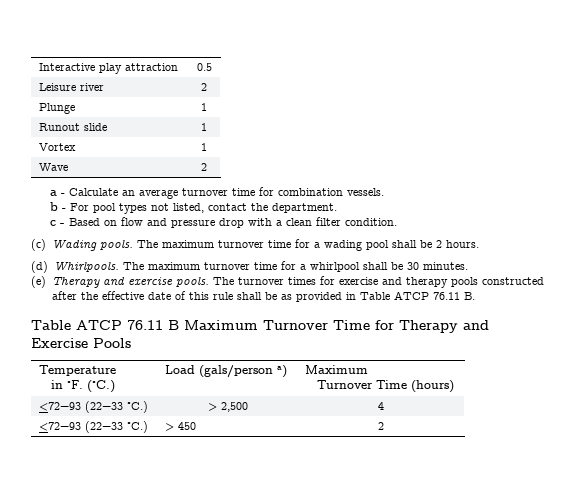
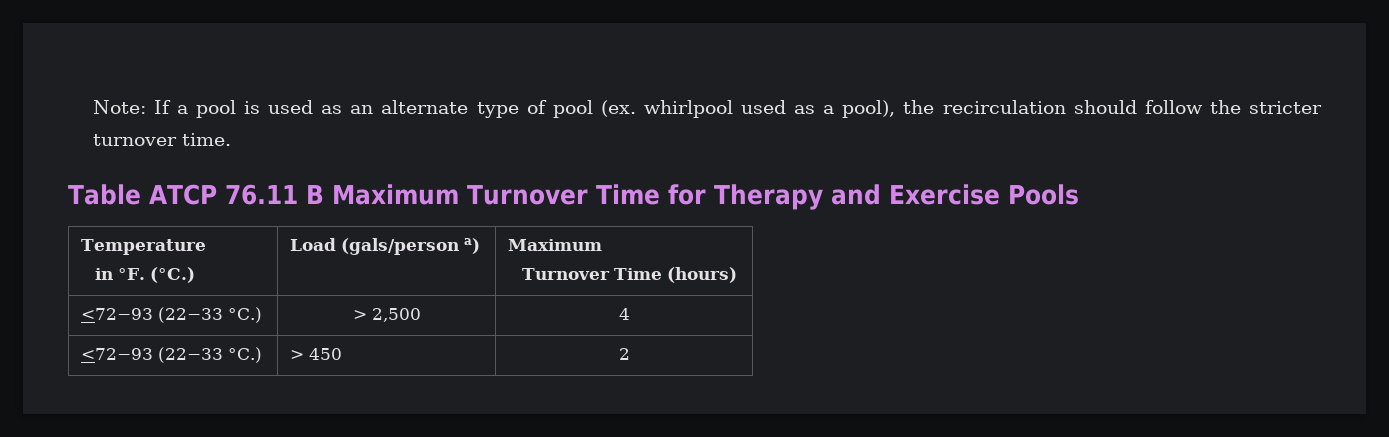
[39,63,179,74] [196,63,212,71] [39,83,105,91] [201,83,207,91] [39,103,76,114] [201,103,207,111] [39,123,108,131] [201,123,207,131] [39,143,77,151] [201,143,207,151] [39,163,69,171] [201,163,207,171] [49,187,384,199] [49,202,337,214] [49,217,397,228] [31,239,479,251] [31,261,468,273] [31,276,544,288] [51,291,475,302] Interactive play attraction | 0.5 // Leisure river | 2 // Plunge | 1 // Runout slide | 1 // Vortex | 1 // Wave | 2 // a - Calculate an average turnover time for combination vessels. // b - For pool types not listed, contact the department. // c - Based on flow and pressure drop with a clean filter condition. // (c) Wading pools. The maximum turnover time for a wading pool shall be 2 hours. // (d) Whirlpools. The maximum turnover time for a whirlpool shall be 30 minutes. // (e) Therapy and exercise pools. The turnover times for exercise and therapy pools constructed after the effective date of this rule shall be as provided in Table ATCP 76.11 B. -> [92,100,1322,118] [92,133,231,146] Note: If a pool is used as an alternate type of pool (ex. whirlpool used as a pool), the recirculation should follow the stricter turnover time.

